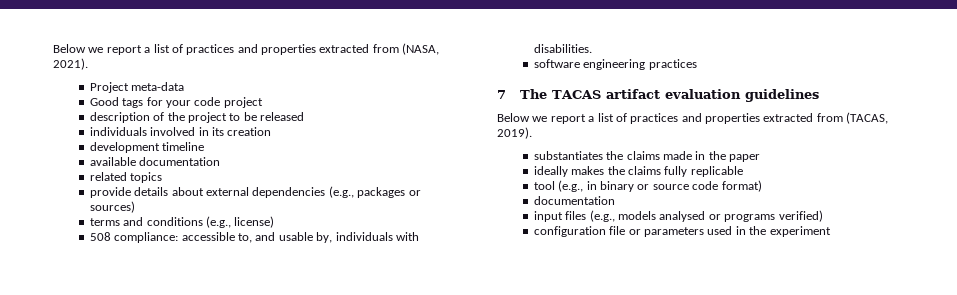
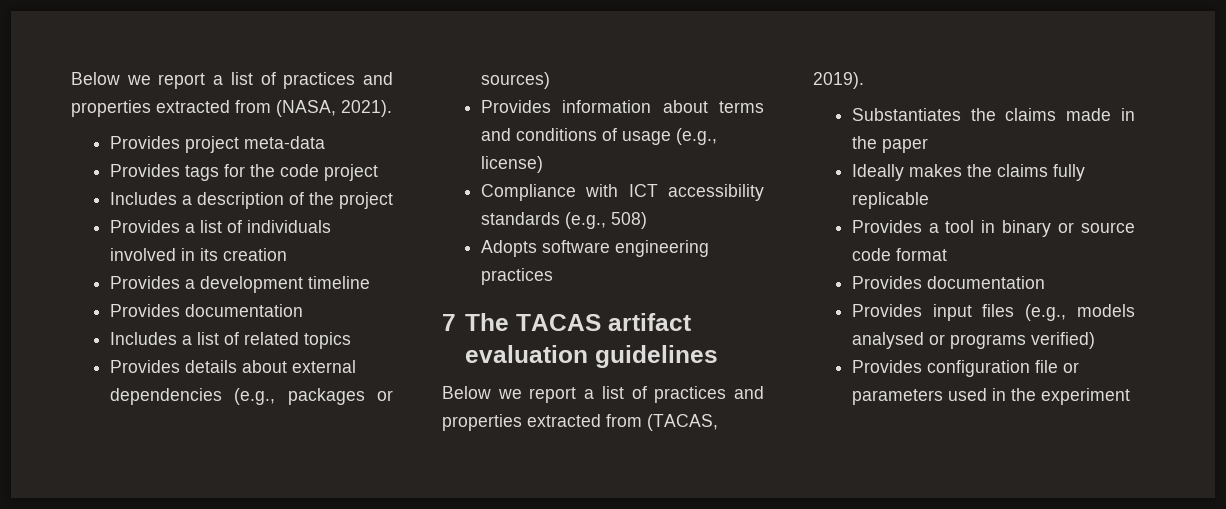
[89,82,129,93] Project -> [109,136,239,153] Provides project
[89,97,119,106] Good -> [109,164,180,177] Provides
[166,100,192,108] your -> [249,164,275,177] the
(263, 102) none -> [109,192,192,205] Includes a
[229,112,305,121] to be released // -> [109,220,242,233] // Provides a list of
(272, 131) none -> [109,276,195,289] Provides a
[89,157,221,166] available documentation // -> [109,304,303,317] [109,332,239,345] Provides documentation // Includes a list of
[89,187,131,198] provide -> [109,360,180,373] Provides
(135, 207) none -> [480,100,708,113] Provides information about
(203, 221) none -> [601,128,671,145] of usage
[89,232,419,243] [533,44,592,53] 508 compliance: accessible to, and usable by, individuals with disabilities. // -> [480,184,764,201] [480,212,647,229] [480,240,537,257] Compliance with ICT accessibility standards (e.g., 508) // Adopts
[533,151,603,160] substantiates -> [851,108,961,121] Substantiates
[533,166,568,177] ideally -> [851,164,904,181] Ideally
[533,180,584,192] tool (e.g., -> [851,220,975,233] Provides a tool
[721,180,762,192] [533,196,615,205] format) // documentation // -> [895,248,947,261] [851,276,1045,289] [851,304,922,317] format // Provides documentation // Provides
(823, 216) none -> [851,360,922,373] Provides

